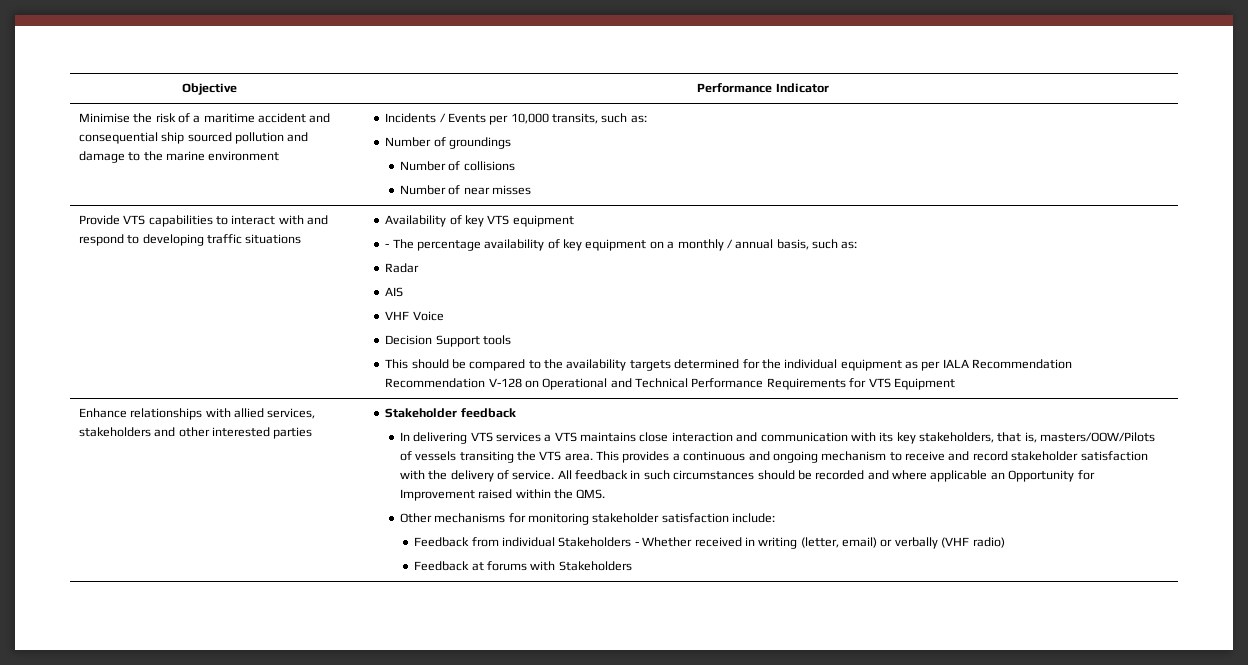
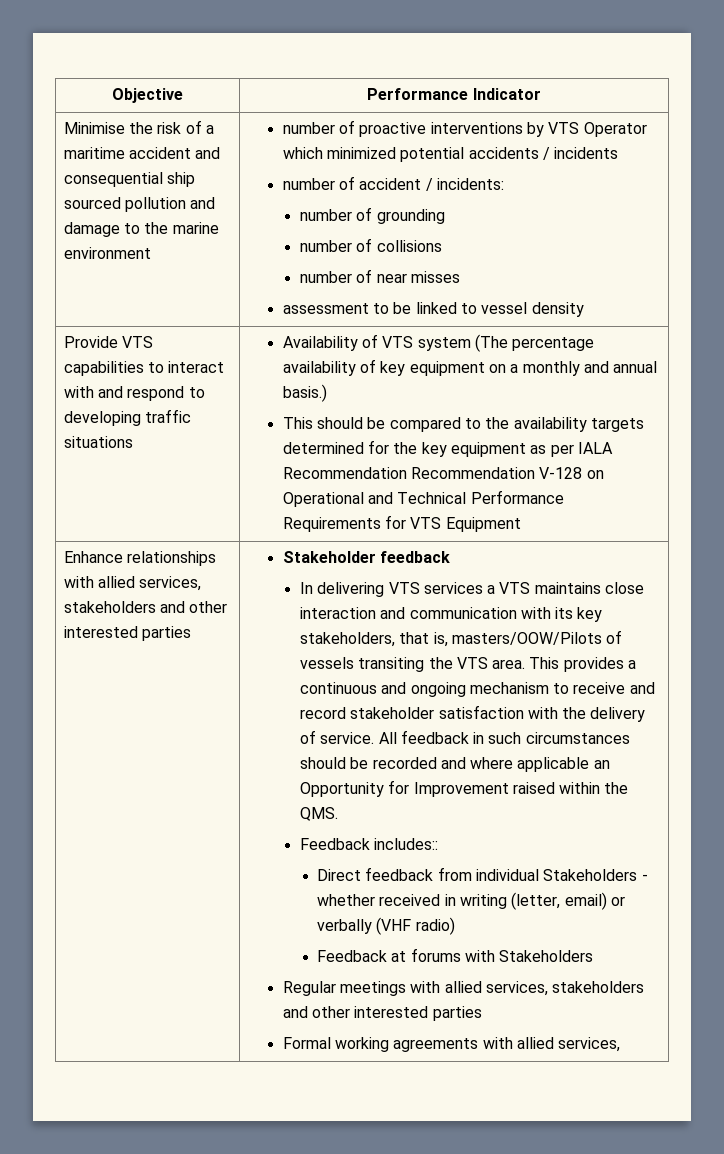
[385,113,647,125] [385,137,511,149] [399,161,446,171] Incidents / Events per 10,000 transits, such as: // Number of groundings // Number -> [282,120,647,137] [282,147,619,162] [282,176,504,191] [299,207,445,224] [299,240,352,252] number of proactive interventions by VTS Operator which minimized potential accidents / incidents // number of accident / incidents: // number of grounding // number
[399,185,446,195] Number -> [299,271,352,283] number
(531, 190) none -> [282,302,584,317] // assessment to be linked to vessel density
[464,215,574,227] [385,239,414,249] key VTS equipment // - The -> [382,334,508,352] VTS system (The
[726,239,858,250] [385,263,420,273] [385,287,404,297] [385,311,444,321] [385,335,511,347] / annual basis, such as: // Radar // AIS // VHF Voice // Decision Support tools -> [583,361,658,373] [282,384,327,402] and annual basis.)
[784,359,838,369] individual -> [421,442,447,457] key
[399,513,776,525] [414,537,470,547] Other mechanisms for monitoring stakeholder satisfaction include: // Feedback -> [299,838,439,850] [317,867,434,881] Feedback includes:: // Direct feedback
[642,537,693,547] Whether -> [317,894,376,906] whether
(632, 566) none -> [282,981,645,996] [282,1006,482,1021] [282,1037,621,1052] // Regular meetings with allied services, stakeholders and other interested parties // Formal working agreements with allied services,

